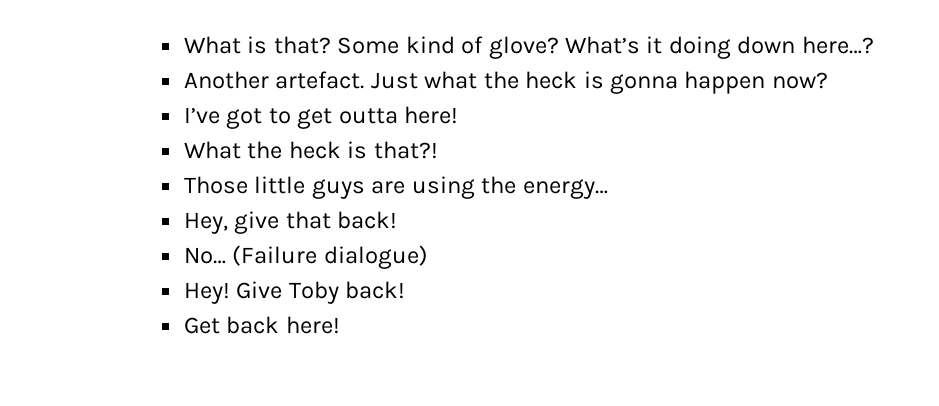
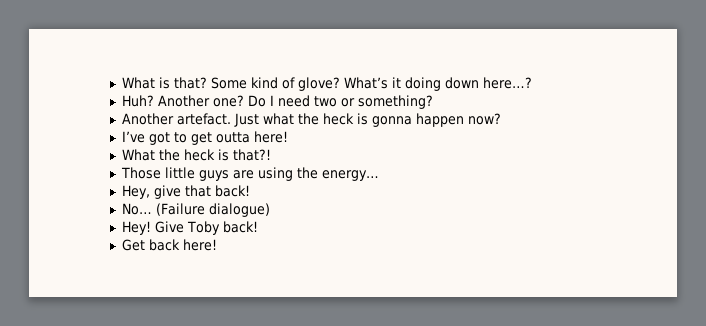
(874, 45) none -> [121,95,433,109] // Huh? Another one? Do I need two or something?

